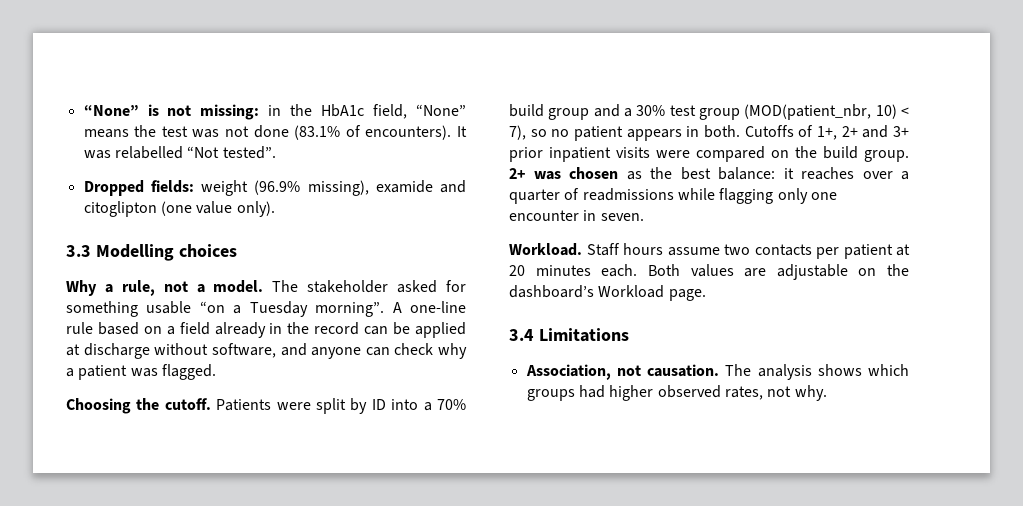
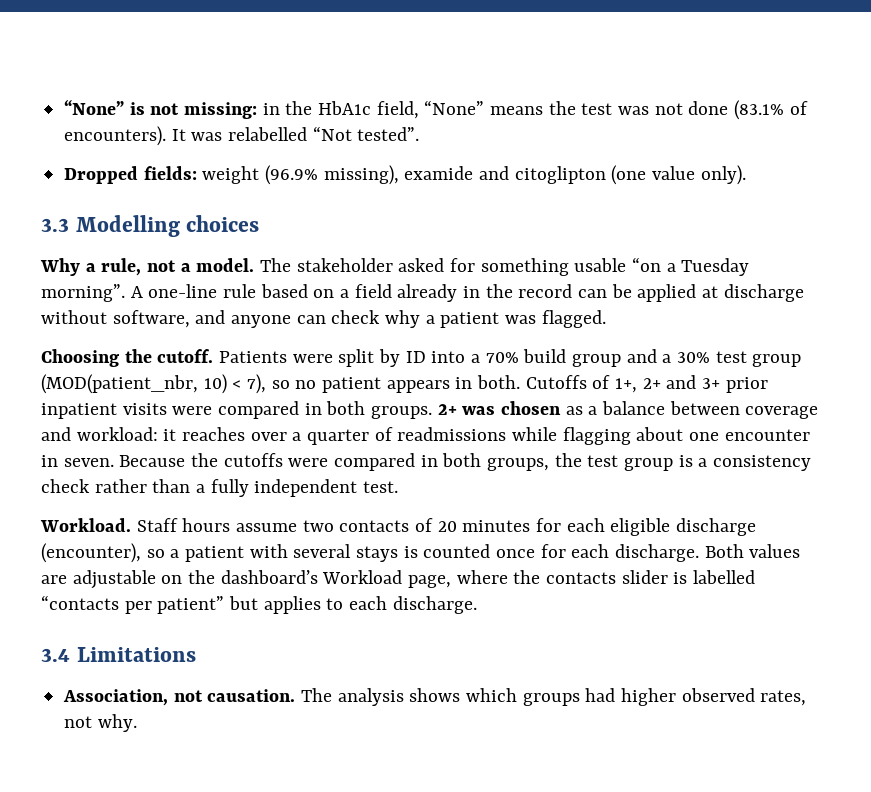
[771,146,909,162] [509,167,775,180] on the build group. 2+ was chosen as the best balance: -> [304,401,819,419] [41,427,158,441] in both groups. 2+ was chosen as a balance between coverage and workload:
[777,188,808,204] only -> [636,427,684,441] about
(644, 217) none -> [119,453,812,471] [41,479,399,497] Because the cutoffs were compared in both groups, the test group is a consistency check rather than a fully independent test.
[816,244,910,259] [509,264,638,277] per patient at 20 minutes each. -> [415,518,757,536] [41,543,700,563] of 20 minutes for each eligible discharge (encounter), so a patient with several stays is counted once for each discharge.
[668,289,706,301] page. -> [408,570,756,588] [41,595,477,614] page, where the contacts slider is labelled “contacts per patient” but applies to each discharge.

